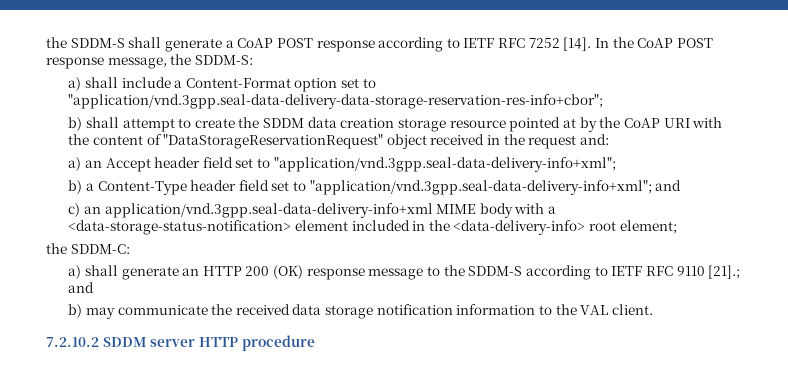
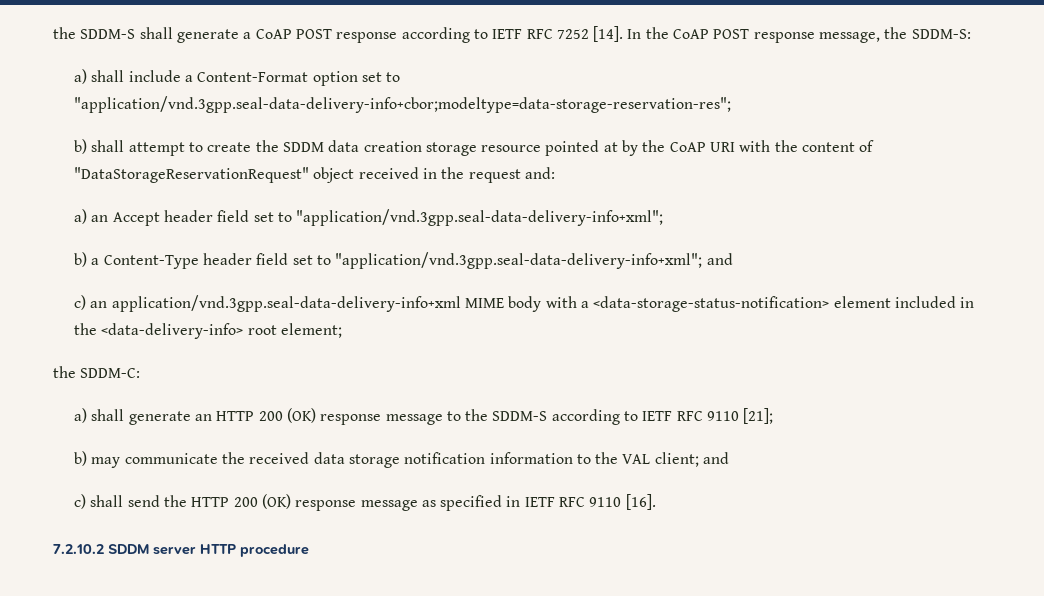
[68,94,604,109] "application/vnd.3gpp.seal-data-delivery-data-storage-reservation-res-info+cbor"; -> [73,96,731,113] "application/vnd.3gpp.seal-data-delivery-info+cbor;modeltype=data-storage-reservation-res";
[708,265,741,279] [68,282,95,293] [21].; and -> [743,408,774,424] [21];
[611,304,653,315] client. -> [654,452,730,467] [73,494,656,511] client; and // c) shall send the HTTP 200 (OK) response message as specified in IETF RFC 9110 [16].

